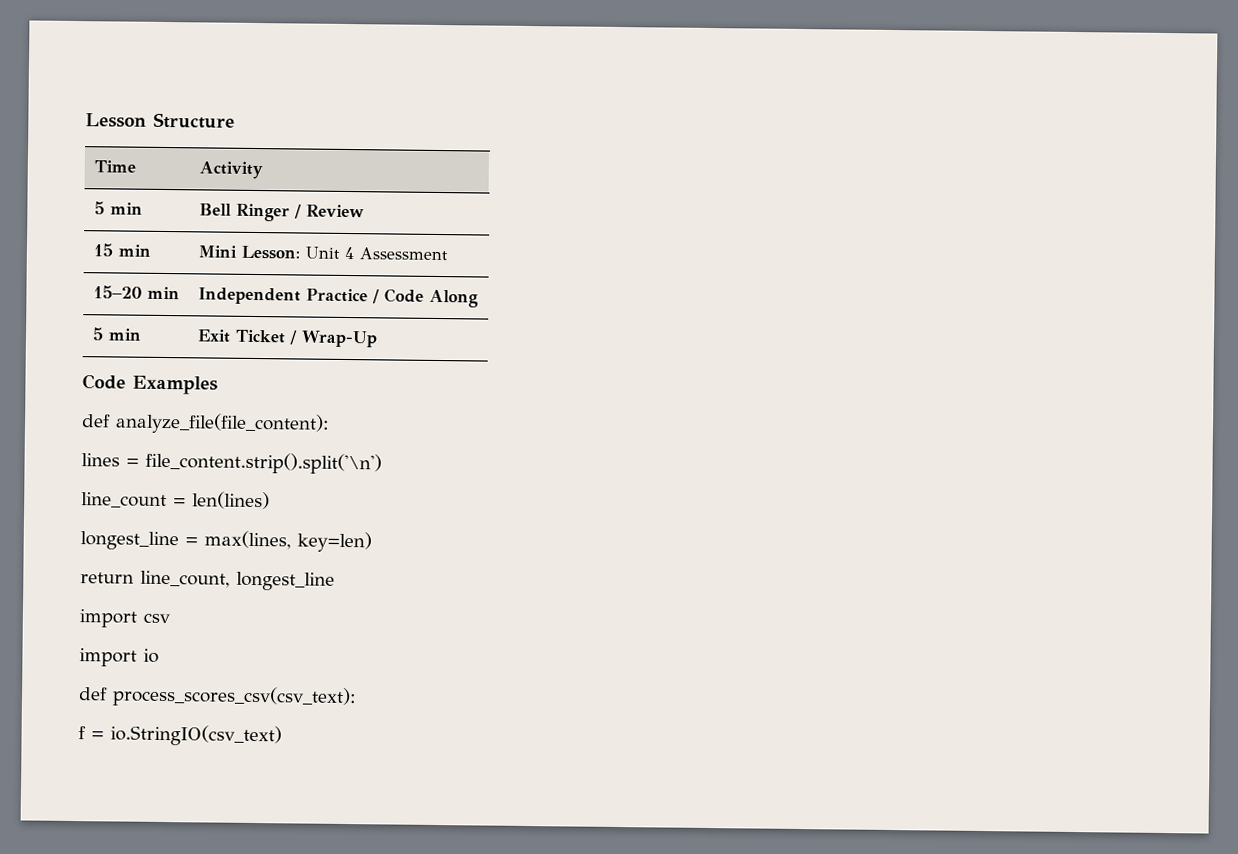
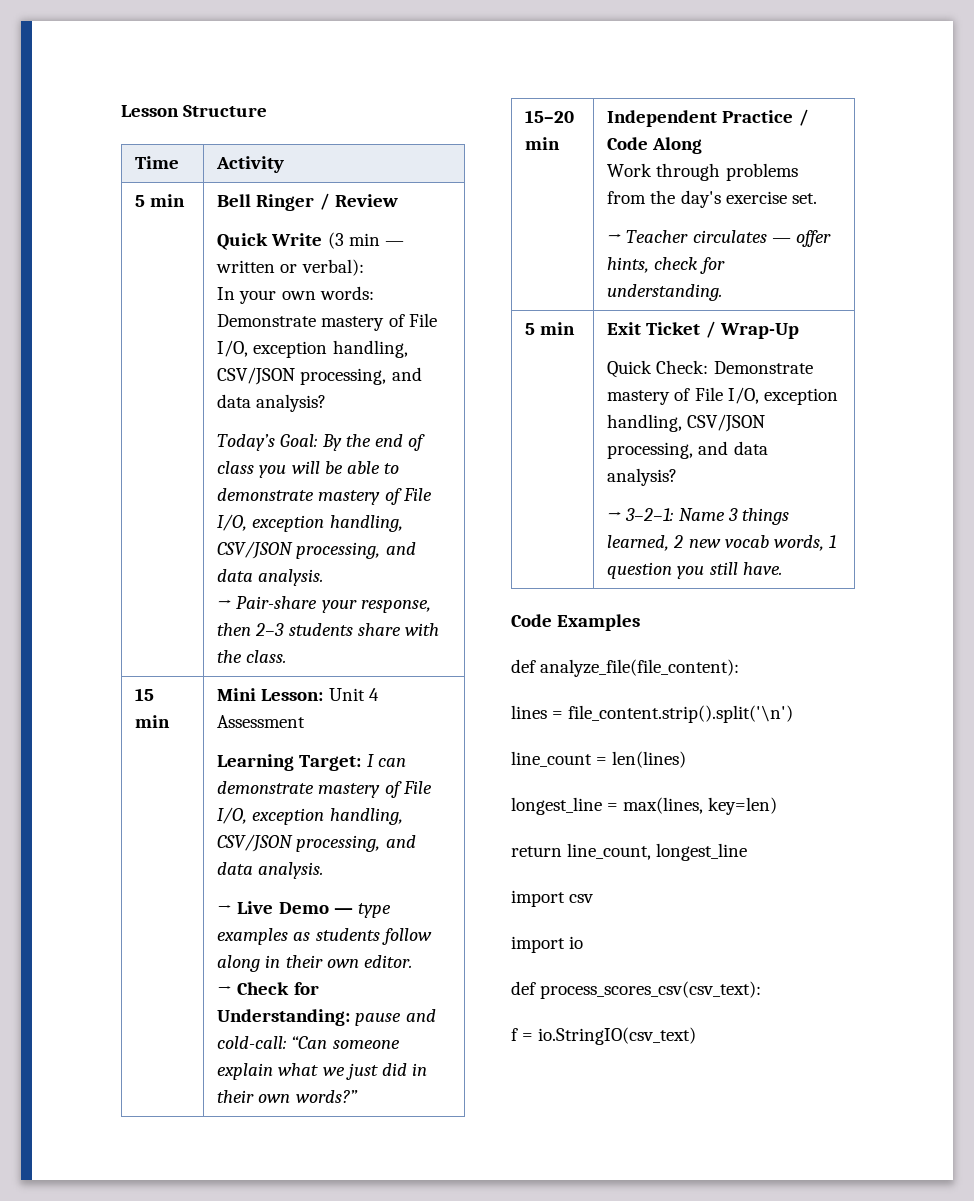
(364, 211) none -> [217,232,404,250] [216,259,364,276] [217,286,374,304] [217,313,437,331] [217,340,408,358] [217,367,422,385] [217,394,327,412] [217,434,425,451] [217,461,399,478] [217,488,432,505] [217,514,403,532] [217,541,416,559] [217,569,324,586] [217,596,431,613] [217,623,439,636] [217,650,287,663] // Quick Write (3 min — written or verbal): // In your own words: Demonstrate mastery of File I/O, exception handling, CSV/JSON processing, and data analysis? // Today’s Goal: By the end of class you will be able to demonstrate mastery of File I/O, exception handling, CSV/JSON processing, and data analysis. // → Pair-share your response, then 2–3 students share with the class.
(448, 254) none -> [217,754,406,771] [217,781,432,798] [217,807,403,825] [217,834,416,852] [217,862,324,879] [217,901,391,918] [217,928,432,945] [217,955,412,972] [217,982,319,995] [217,1009,436,1026] [217,1036,400,1049] [217,1063,427,1080] [217,1090,358,1103] // Learning Target: I can demonstrate mastery of File I/O, exception handling, CSV/JSON processing, and data analysis. // → Live Demo — type examples as students follow along in their own editor. // → Check for Understanding: pause and cold-call: “Can someone explain what we just did in their own words?”
(479, 298) none -> [607,163,798,181] [607,190,817,208] [607,230,831,247] [607,257,725,274] [607,284,723,301] // Work through problems from the day's exercise set. // → Teacher circulates — offer hints, check for understanding.
(379, 339) none -> [607,360,813,378] [607,387,838,405] [607,414,766,432] [607,441,768,459] [607,468,678,486] [607,508,789,525] [607,535,836,551] [607,562,782,579] // Quick Check: Demonstrate mastery of File I/O, exception handling, CSV/JSON processing, and data analysis? // → 3–2–1: Name 3 things learned, 2 new vocab words, 1 question you still have.

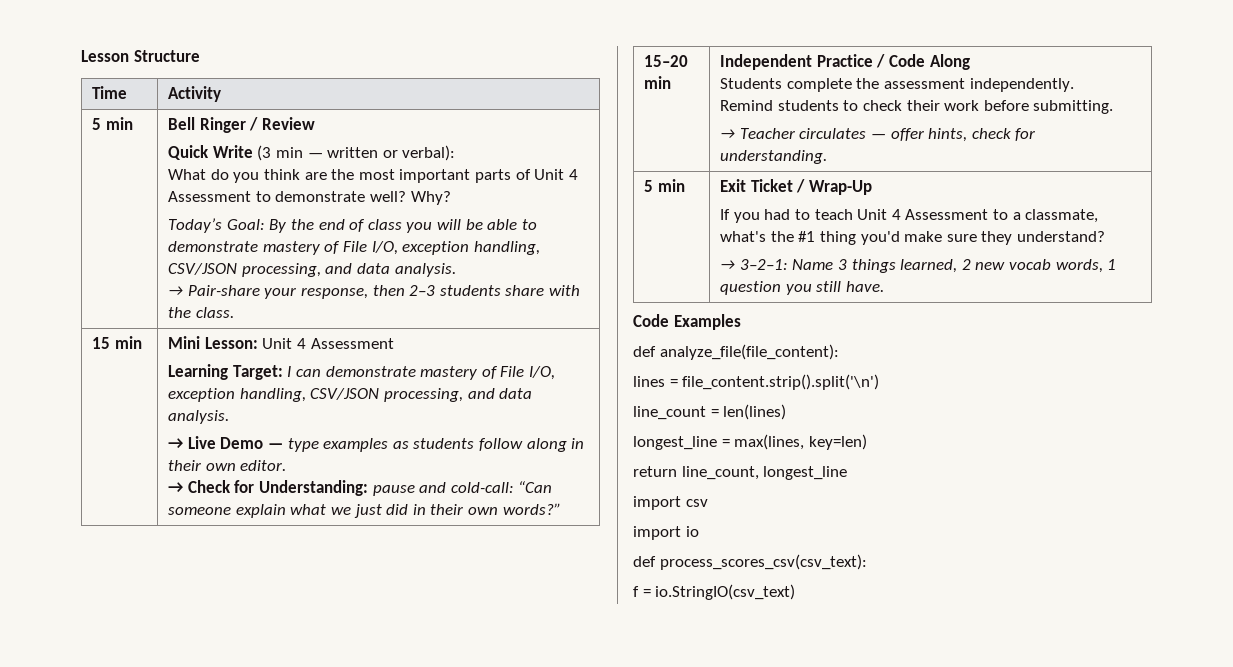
[217,286,374,304] [217,313,437,331] [217,340,408,358] [217,367,422,385] [217,394,327,412] In your own words: Demonstrate mastery of File I/O, exception handling, CSV/JSON processing, and data analysis? -> [168,169,578,183] [168,191,451,205] What do you think are the most important parts of Unit 4 Assessment to demonstrate well? Why?
[607,163,798,181] [607,190,817,208] Work through problems from the day's exercise set. -> [720,78,1074,92] [720,100,1114,114] Students complete the assessment independently. // Remind students to check their work before submitting.
[607,360,813,378] [607,387,838,405] [607,414,766,432] [607,441,768,459] [607,468,678,486] Quick Check: Demonstrate mastery of File I/O, exception handling, CSV/JSON processing, and data analysis? -> [720,209,1099,223] [720,231,1105,245] If you had to teach Unit 4 Assessment to a classmate, what's the #1 thing you'd make sure they understand?

